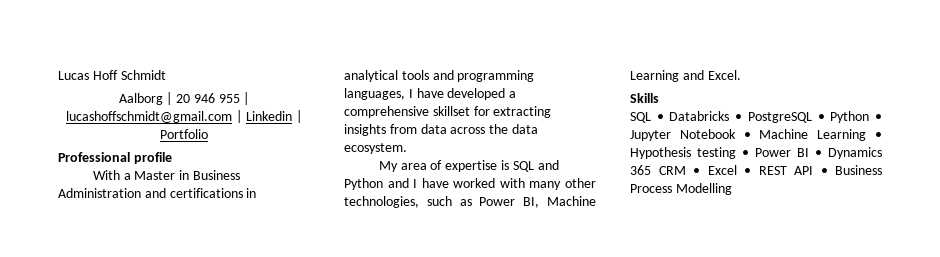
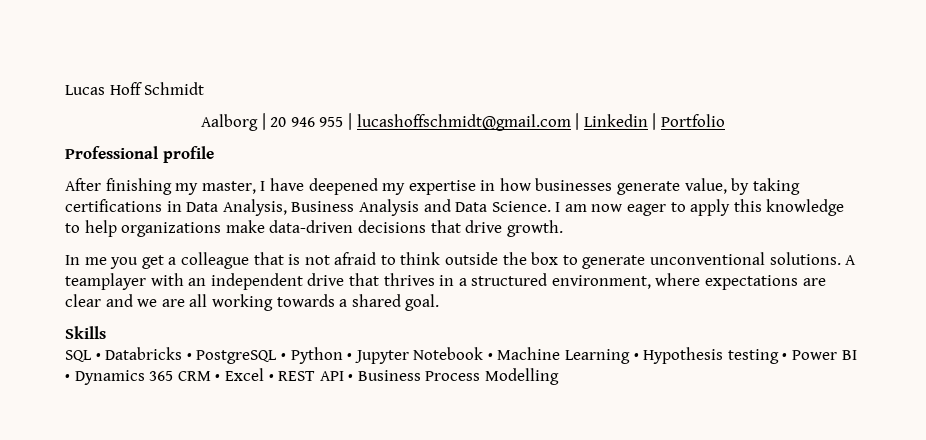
[92,170,241,180] [58,188,257,198] [344,70,535,82] [344,88,517,100] [344,106,552,118] [344,124,538,136] [344,143,407,154] [378,160,559,172] [344,178,596,190] [344,196,596,208] [630,70,741,82] With a Master in Business Administration and certifications in analytical tools and programming languages, I have developed a comprehensive skillset for extracting insights from data across the data ecosystem. // My area of expertise is SQL and Python and I have worked with many other technologies, such as Power BI, Machine Learning and Excel. -> [65,178,800,195] [65,199,845,216] [65,220,563,237] [65,252,857,269] [65,273,826,290] [65,294,440,311] After finishing my master, I have deepened my expertise in how businesses generate value, by taking certifications in Data Analysis, Business Analysis and Data Science. I am now eager to apply this knowledge to help organizations make data-driven decisions that drive growth. // In me you get a colleague that is not afraid to think outside the box to generate unconventional solutions. A teamplayer with an independent drive that thrives in a structured environment, where expectations are clear and we are all working towards a shared goal.

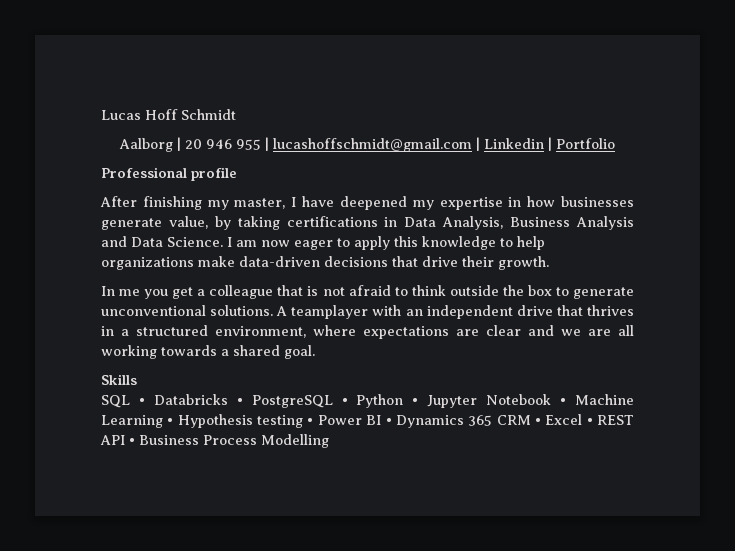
(503, 226) none -> [462,256,494,267] their

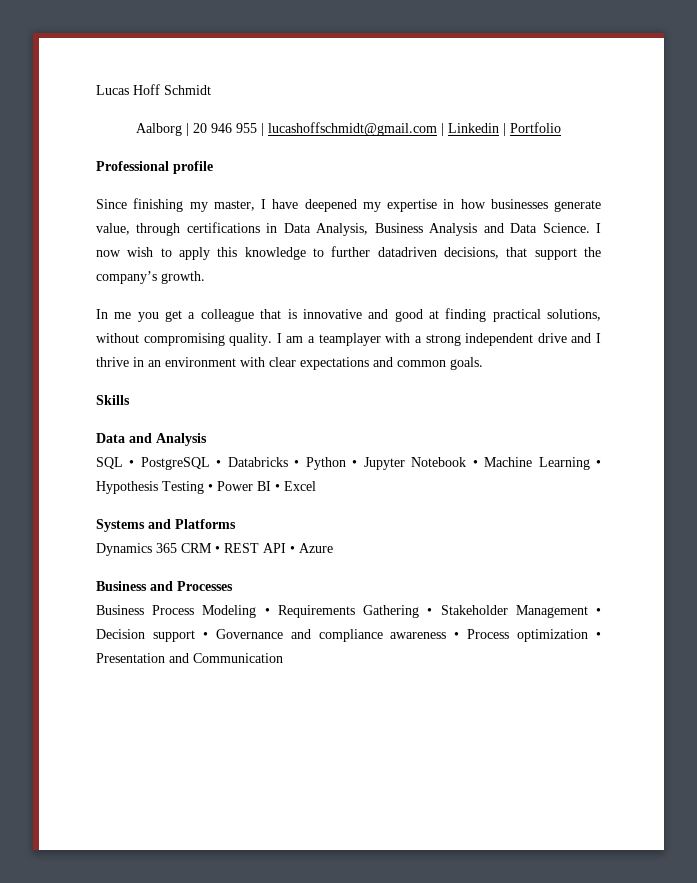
[100,196,137,207] After -> [96,199,127,209] Since
[214,216,280,230] by taking -> [136,223,181,236] through
[236,240,333,250] am now eager -> [96,247,154,257] now wish
[517,236,545,250] [101,256,494,270] help organizations make data-driven decisions that drive their -> [331,246,601,260] [96,271,157,284] further datadriven decisions, that support the company’s
[322,285,634,299] [101,305,634,319] [101,325,634,339] [101,345,315,359] [101,374,137,385] [101,394,333,408] not afraid to think outside the box to generate unconventional solutions. A teamplayer with an independent drive that thrives in a structured environment, where expectations are clear and we are all working towards a shared goal. // Skills // SQL • Databricks • PostgreSQL -> [302,308,601,322] [96,333,602,346] [96,357,483,370] [96,395,130,405] [96,433,207,446] [96,457,288,470] innovative and good at finding practical solutions, without compromising quality. I am a teamplayer with a strong independent drive and I thrive in an environment with clear expectations and common goals. // Skills // Data and Analysis // SQL • PostgreSQL • Databricks
[257,415,304,428] testing -> [162,481,204,494] Testing
(392, 421) none -> [284,481,316,491] [96,519,236,532] Excel // Systems and Platforms //
[545,414,593,425] Excel • -> (220, 549) none
[139,434,329,448] Business Process Modelling -> [299,543,333,553] [96,581,233,591] [96,605,601,618] [96,629,601,642] [96,653,283,663] Azure // Business and Processes // Business Process Modeling • Requirements Gathering • Stakeholder Management • Decision support • Governance and compliance awareness • Process optimization • Presentation and Communication

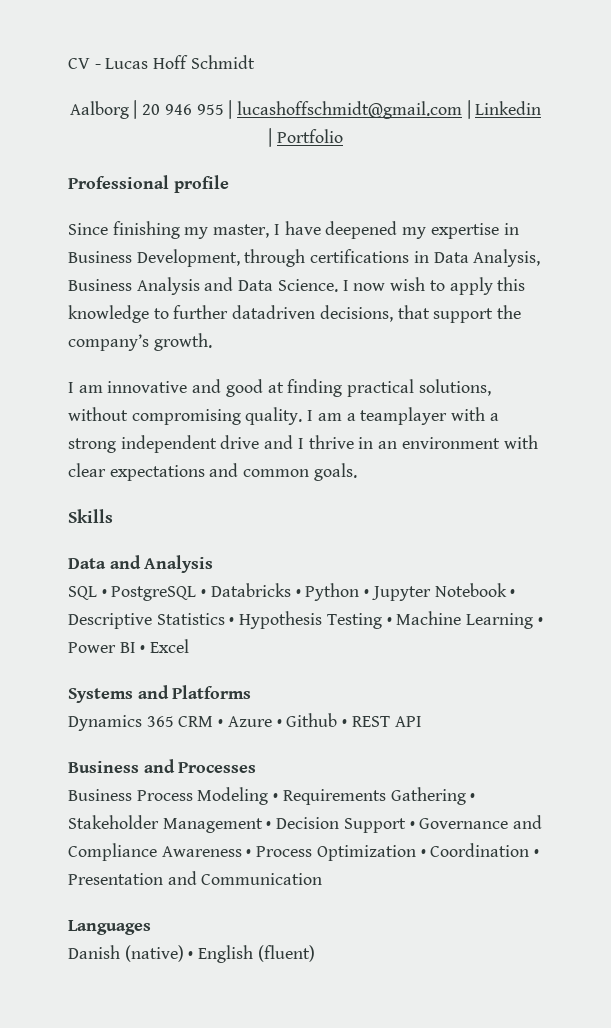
(96, 90) none -> [68,58,101,69] CV -
[460,199,601,212] [96,223,130,235] how businesses generate value, -> [68,249,240,267] Business Development,
[96,309,297,322] In me you get a colleague that is -> [68,382,103,393] I am
[484,457,590,470] Machine Learning -> [68,613,225,629] Descriptive Statistics
(213, 487) none -> [396,611,543,629] Machine Learning •
(220, 549) none -> [227,713,348,727] Azure • Github •
[290,543,333,553] • Azure -> (422, 721) none
[152,630,195,642] support -> [343,818,406,833] Support
[318,629,601,642] [96,653,283,663] compliance awareness • Process optimization • Presentation and Communication -> [68,843,540,861] [68,871,323,885] [68,920,151,935] [68,945,315,963] Compliance Awareness • Process Optimization • Coordination • Presentation and Communication // Languages // Danish (native) • English (fluent)

